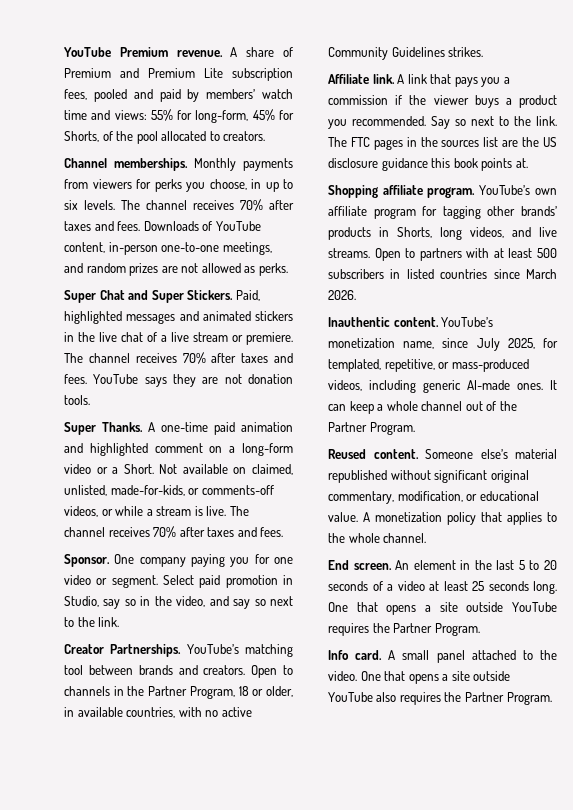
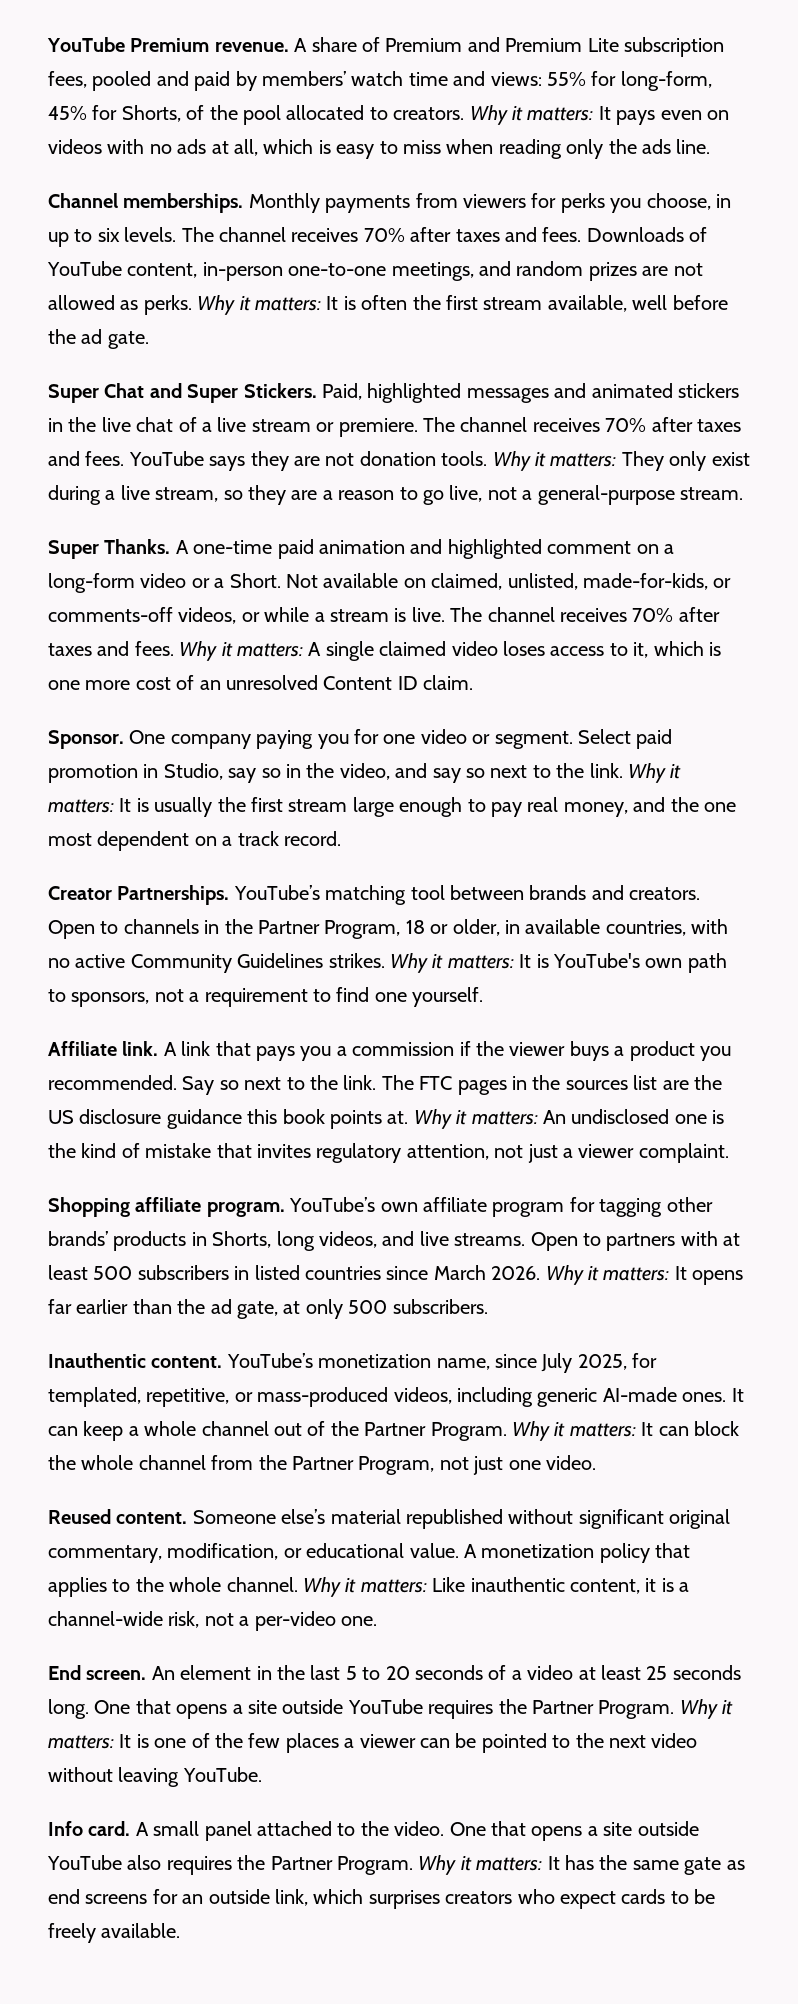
(266, 136) none -> [469,105,729,125] [48,139,711,159] Why it matters: It pays even on videos with no ads at all, which is easy to miss when reading only the ads line.
(288, 269) none -> [197,295,728,315] [48,329,149,349] Why it matters: It is often the first stream available, well before the ad gate.
(90, 400) none -> [492,451,750,471] [48,485,743,505] Why it matters: They only exist during a live stream, so they are a reason to go live, not a general-purpose stream.
(284, 532) none -> [179,641,721,661] [48,675,474,690] Why it matters: A single claimed video loses access to it, which is one more cost of an unresolved Content ID claim.
(120, 622) none -> [627,763,682,783] [48,797,736,817] [48,831,341,851] Why it matters: It is usually the first stream large enough to pay real money, and the one most dependent on a track record.
(484, 52) none -> [390,953,727,973] [48,987,484,1007] Why it matters: It is YouTube's own path to sponsors, not a requirement to find one yourself.
(528, 163) none -> [413,1109,725,1129] [48,1143,729,1163] Why it matters: An undisclosed one is the kind of mistake that invites regulatory attention, not just a viewer complaint.
(356, 295) none -> [545,1265,744,1285] [48,1299,488,1319] Why it matters: It opens far earlier than the ad gate, at only 500 subscribers.
(415, 428) none -> [511,1421,739,1441] [48,1455,596,1475] Why it matters: It can block the whole channel from the Partner Program, not just one video.
(427, 538) none -> [303,1577,690,1597] [48,1611,377,1631] Why it matters: Like inauthentic content, it is a channel-wide risk, not a per-video one.
(480, 629) none -> [679,1699,734,1719] [48,1733,698,1753] [48,1767,262,1787] Why it matters: It is one of the few places a viewer can be pointed to the next video without leaving YouTube.
(552, 698) none -> [418,1855,745,1875] [48,1889,716,1909] [48,1923,181,1943] Why it matters: It has the same gate as end screens for an outside link, which surprises creators who expect cards to be freely available.

